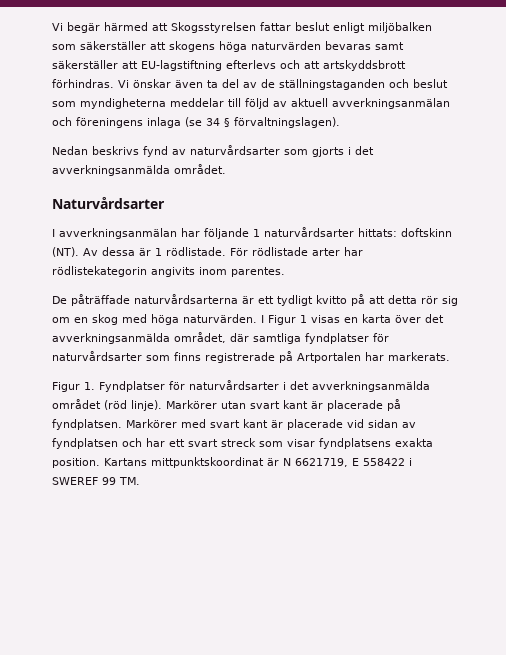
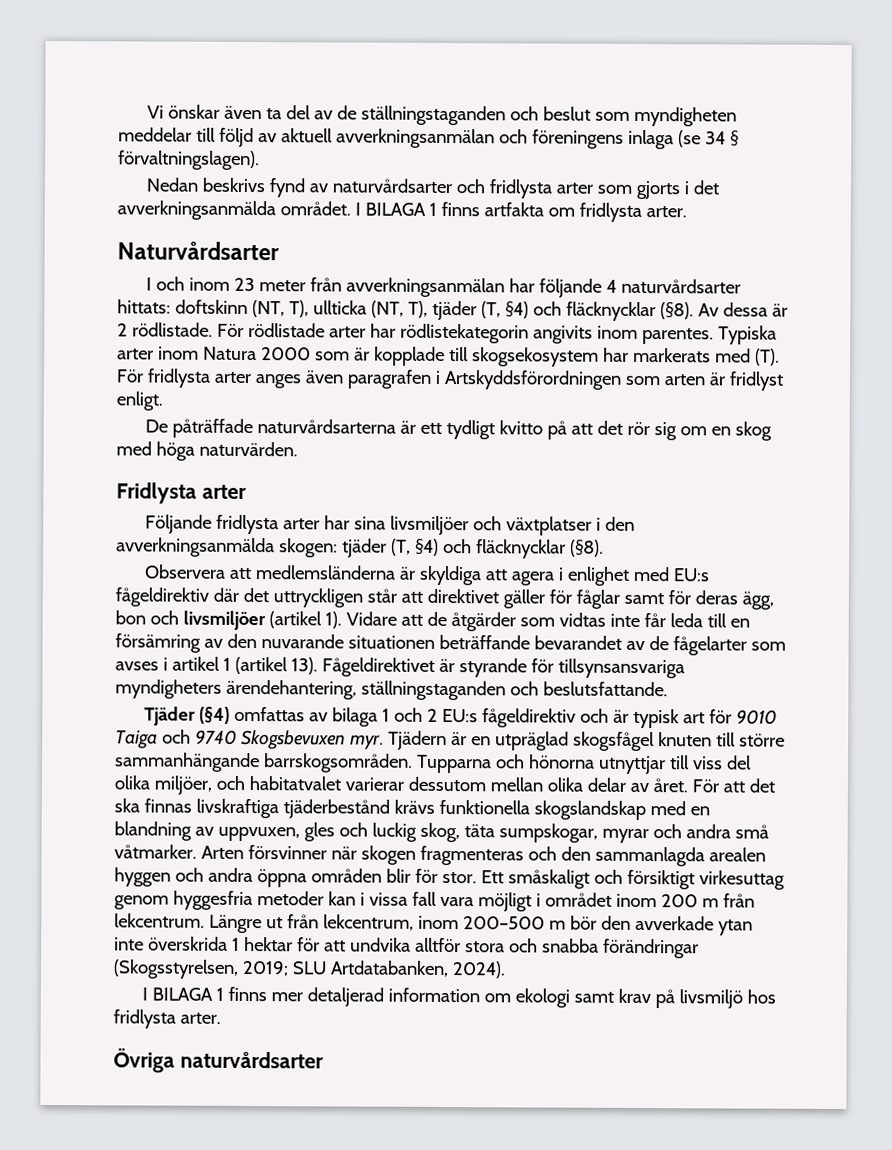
[52,22,432,33] [52,41,404,52] [52,60,406,71] [52,79,129,88] Vi begär härmed att Skogsstyrelsen fattar beslut enligt miljöbalken som säkerställer att skogens höga naturvärden bevaras samt säkerställer att EU-lagstiftning efterlevs och att artskyddsbrott förhindras. Vi -> [147,105,165,119] Vi
[80,98,166,109] myndigheterna -> [634,106,738,127] myndigheten
(280, 150) none -> [456,179,594,199] och fridlysta arter
[52,197,165,209] [52,229,55,237] // Naturvårdsarter // I -> [354,201,687,222] [117,241,280,261] [146,276,343,292] I BILAGA 1 finns artfakta om fridlysta arter. // Naturvårdsarter // I och inom 23 meter från
[253,229,260,237] 1 -> [606,279,618,293] 4
[52,247,79,257] (NT). -> [251,300,694,322] (NT, T), ullticka (NT, T), tjäder (T, §4) och fläcknycklar (§8).
[155,248,162,256] 1 -> [117,323,128,337] 2
(285, 272) none -> [717,325,777,345] [117,346,780,367] [116,368,784,391] [116,391,163,411] Typiska arter inom Natura 2000 som är kopplade till skogsekosystem har markerats med (T). För fridlysta arter anges även paragrafen i Artskyddsförordningen som arten är fridlyst enligt.
[388,295,417,304] detta -> [597,420,624,435] det
[261,314,444,325] [52,332,389,344] [52,351,450,363] [52,380,430,392] [52,399,401,411] [52,419,416,430] [52,438,433,449] [52,457,412,468] [52,477,140,485] I Figur 1 visas en karta över det avverkningsanmälda området, där samtliga fyndplatser för naturvårdsarter som finns registrerade på Artportalen har markerats. // Figur 1. Fyndplatser för naturvårdsarter i det avverkningsanmälda området (röd linje). Markörer utan svart kant är placerade på fyndplatsen. Markörer med svart kant är placerade vid sidan av fyndplatsen och har ett svart streck som visar fyndplatsens exakta position. Kartans mittpunktskoordinat är N 6621719, E 558422 i SWEREF 99 TM. -> [116,482,247,504] [145,514,636,536] [116,537,604,559] [144,564,711,586] [115,587,774,610] [115,610,750,632] [115,633,786,656] [115,656,685,679] [115,679,668,701] [144,706,778,729] [115,729,785,752] [115,752,752,775] [114,775,775,795] [114,798,710,821] [114,821,769,844] [114,844,766,867] [114,867,785,890] [114,890,755,912] [114,913,753,936] [114,936,699,959] [113,959,506,979] [142,986,777,1009] [113,1009,221,1029] [113,1048,324,1073] // Fridlysta arter // Följande fridlysta arter har sina livsmiljöer och växtplatser i den avverkningsanmälda skogen: tjäder (T, §4) och fläcknycklar (§8). // Observera att medlemsländerna är skyldiga att agera i enlighet med EU:s fågeldirektiv där det uttryckligen står att direktivet gäller för fåglar samt för deras ägg, bon och livsmiljöer (artikel 1). Vidare att de åtgärder som vidtas inte får leda till en försämring av den nuvarande situationen beträffande bevarandet av de fågelarter som avses i artikel 1 (artikel 13). Fågeldirektivet är styrande för tillsynsansvariga myndigheters ärendehantering, ställningstaganden och beslutsfattande. // Tjäder (§4) omfattas av bilaga 1 och 2 EU:s fågeldirektiv och är typisk art för 9010 Taiga och 9740 Skogsbevuxen myr. Tjädern är en utpräglad skogsfågel knuten till större sammanhängande barrskogsområden. Tupparna och hönorna utnyttjar till viss del olika miljöer, och habitatvalet varierar dessutom mellan olika delar av året. För att det ska finnas livskraftiga tjäderbestånd krävs funktionella skogslandskap med en blandning av uppvuxen, gles och luckig skog, täta sumpskogar, myrar och andra små våtmarker. Arten försvinner när skogen fragmenteras och den sammanlagda arealen hyggen och andra öppna områden blir för stor. Ett småskaligt och försiktigt virkesuttag genom hyggesfria metoder kan i vissa fall vara möjligt i området inom 200 m från lekcentrum. Längre ut från lekcentrum, inom 200–500 m bör den avverkade ytan inte överskrida 1 hektar för att undvika alltför stora och snabba förändringar (Skogsstyrelsen, 2019; SLU Artdatabanken, 2024). // I BILAGA 1 finns mer detaljerad information om ekologi samt krav på livsmiljö hos fridlysta arter. // Övriga naturvårdsarter

